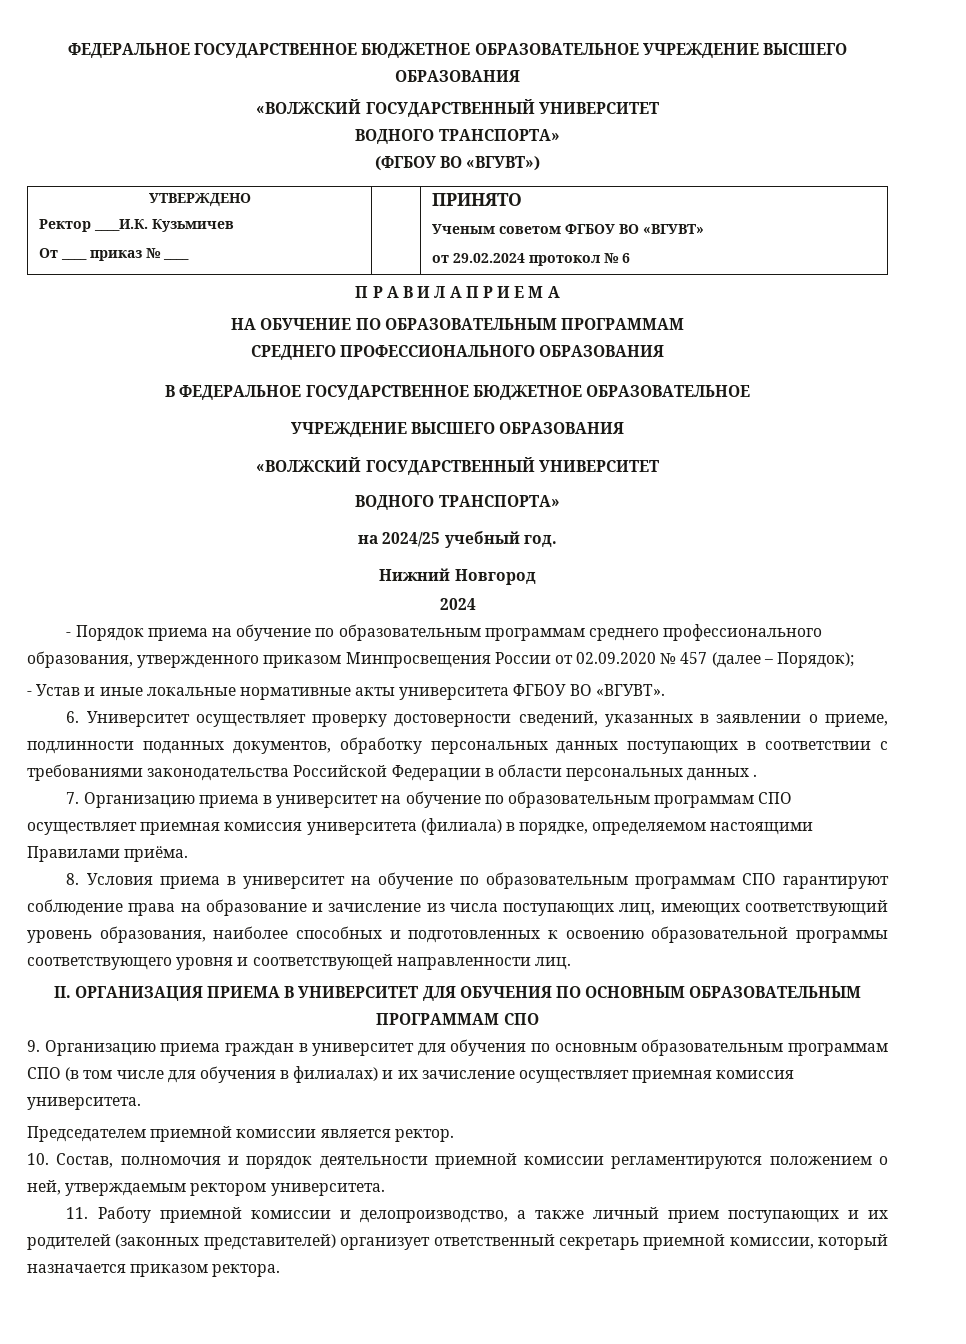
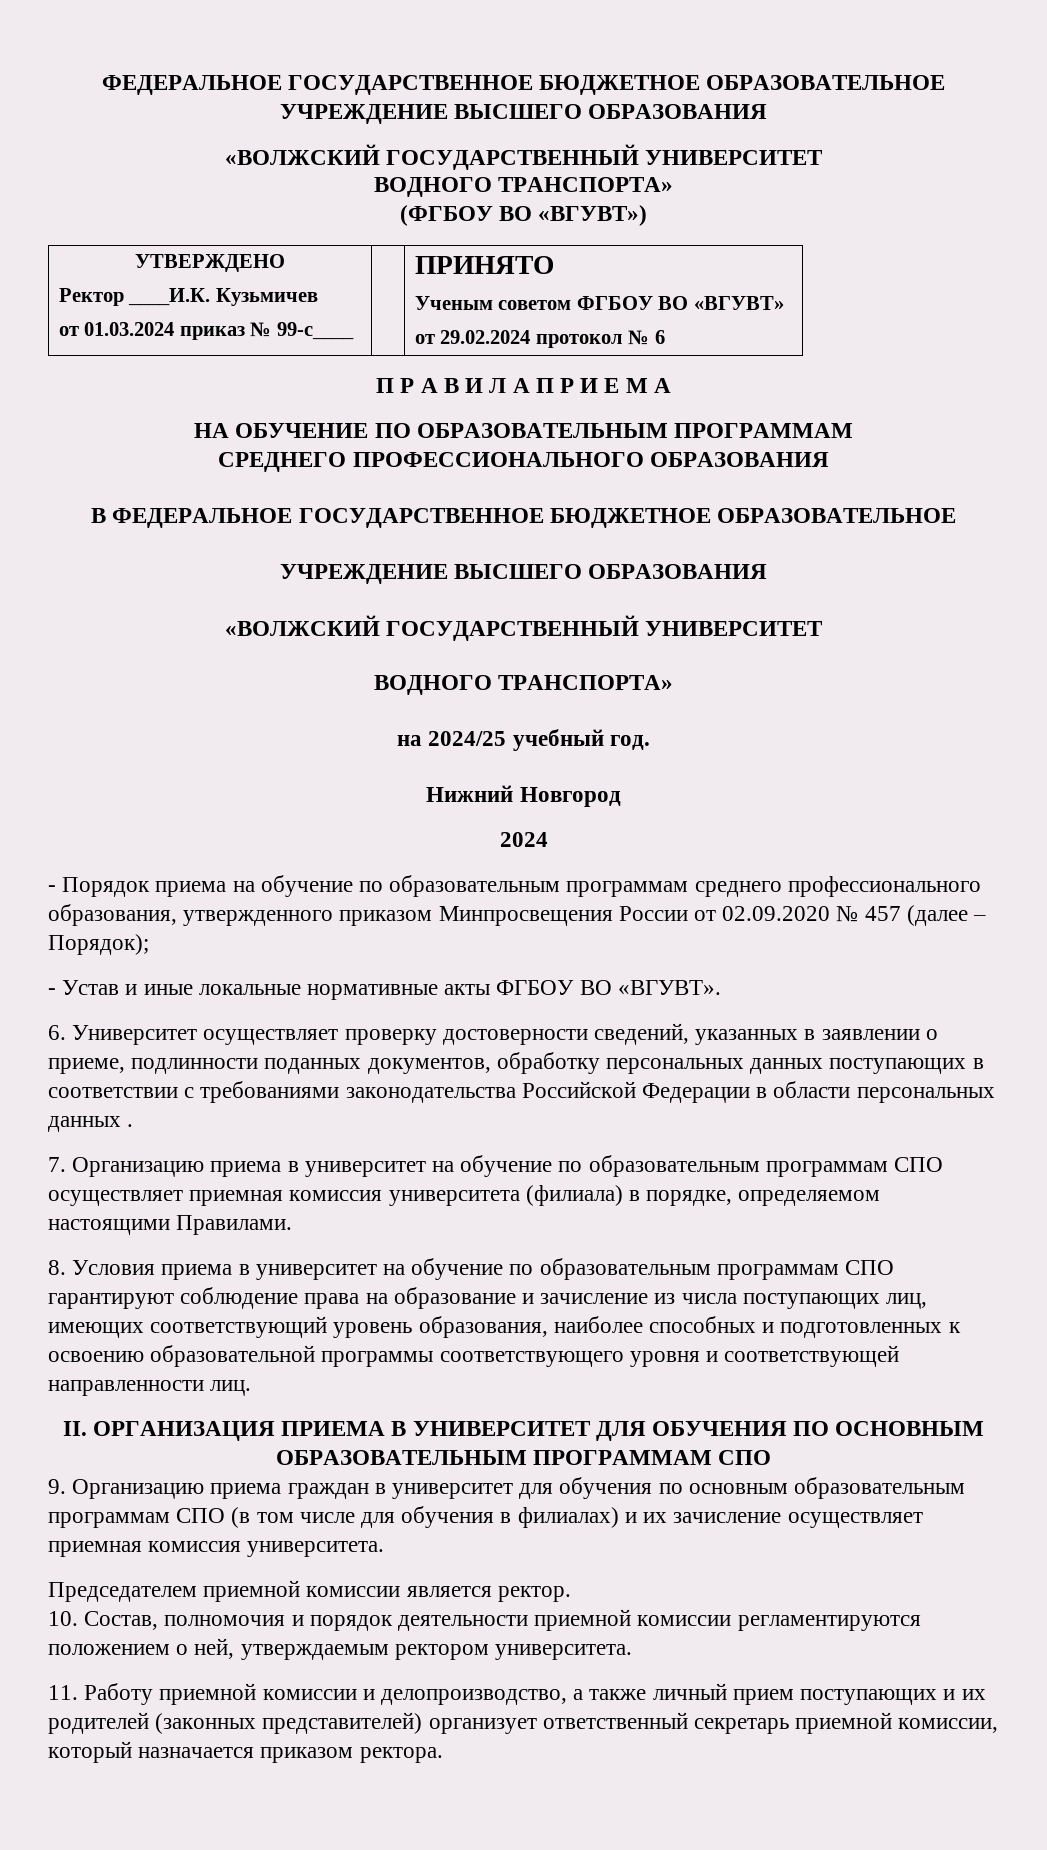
[39,248,59,258] [61,258,88,260] От ____ -> [58,322,175,336] от 01.03.2024
[163,258,190,260] ____ -> [276,322,354,340] 99-с____
[399,687,510,700] университета -> (491, 989) none
[27,846,189,862] Правилами приёма. -> [176,1215,293,1235] Правилами.

